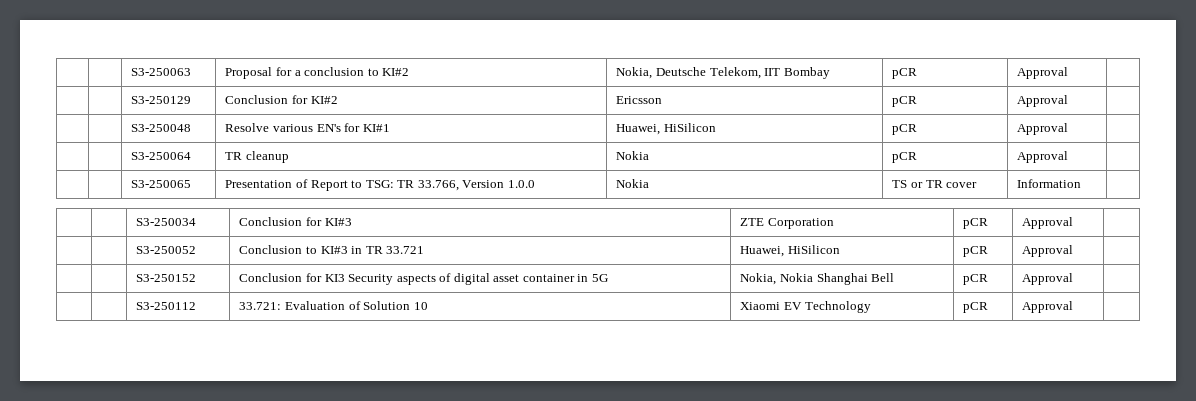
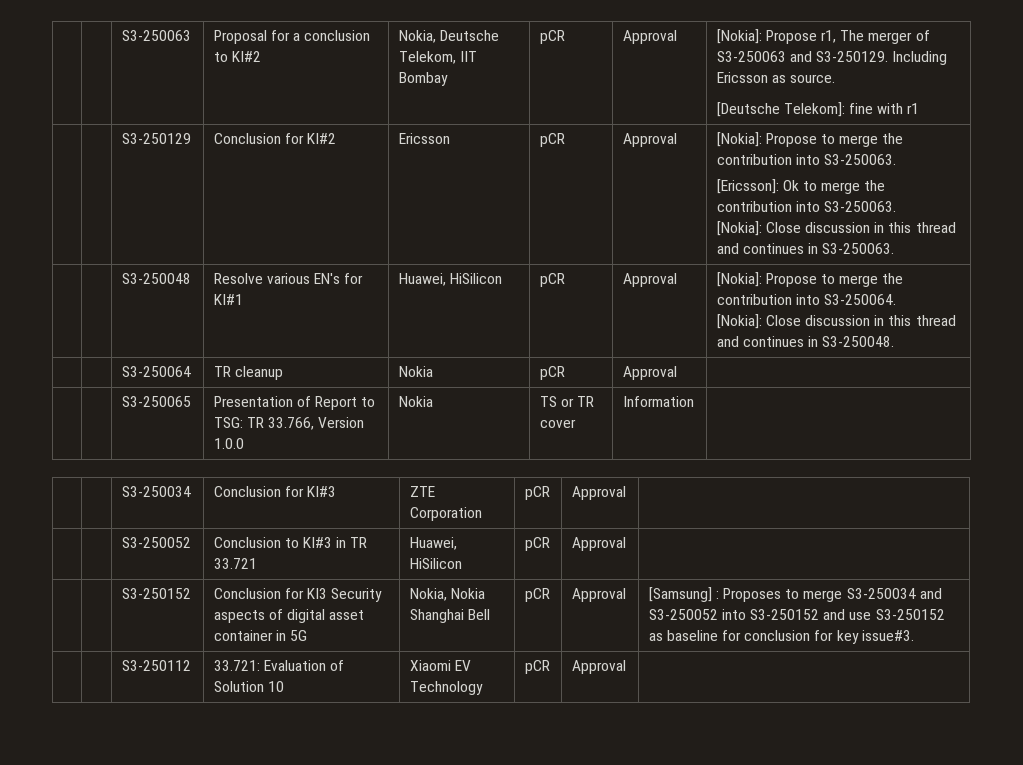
(1069, 73) none -> [716,29,930,44] [716,51,948,65] [716,72,836,83] [716,102,920,117] [Nokia]: Propose r1, The merger of S3-250063 and S3-250129. Including Ericsson as source. // [Deutsche Telekom]: fine with r1
(1069, 101) none -> [716,132,904,147] [716,154,897,165] [716,179,886,194] [716,201,897,212] [716,221,956,236] [716,243,895,254] [Nokia]: Propose to merge the contribution into S3-250063. // [Ericsson]: Ok to merge the contribution into S3-250063. // [Nokia]: Close discussion in this thread and continues in S3-250063.
(1069, 129) none -> [716,272,904,287] [716,294,897,305] [716,314,956,329] [716,336,895,347] [Nokia]: Propose to merge the contribution into S3-250064. // [Nokia]: Close discussion in this thread and continues in S3-250048.
(1074, 279) none -> [648,587,942,602] [648,609,945,620] [648,630,914,644] [Samsung] : Proposes to merge S3-250034 and S3-250052 into S3-250152 and use S3-250152 as baseline for conclusion for key issue#3.

